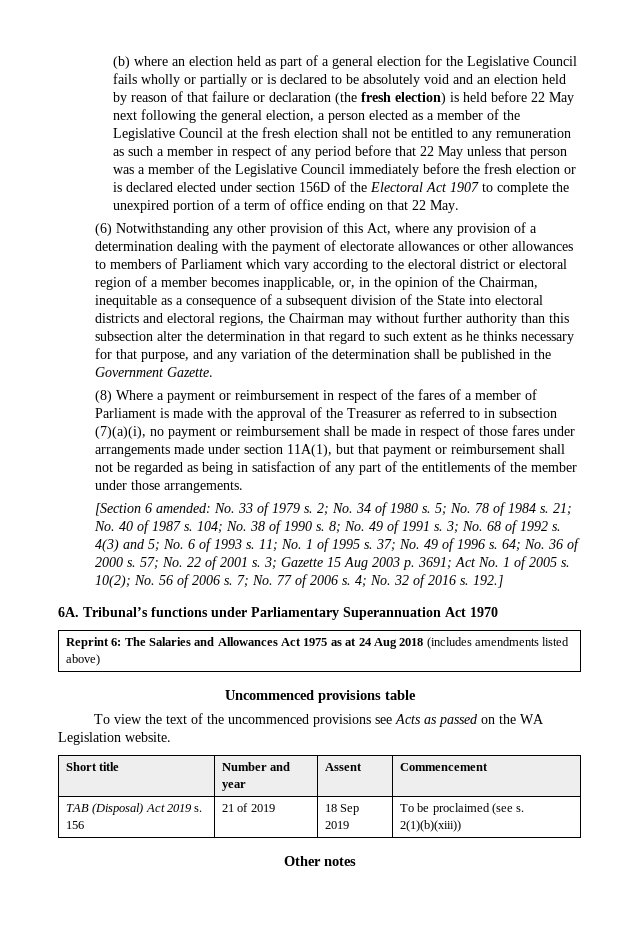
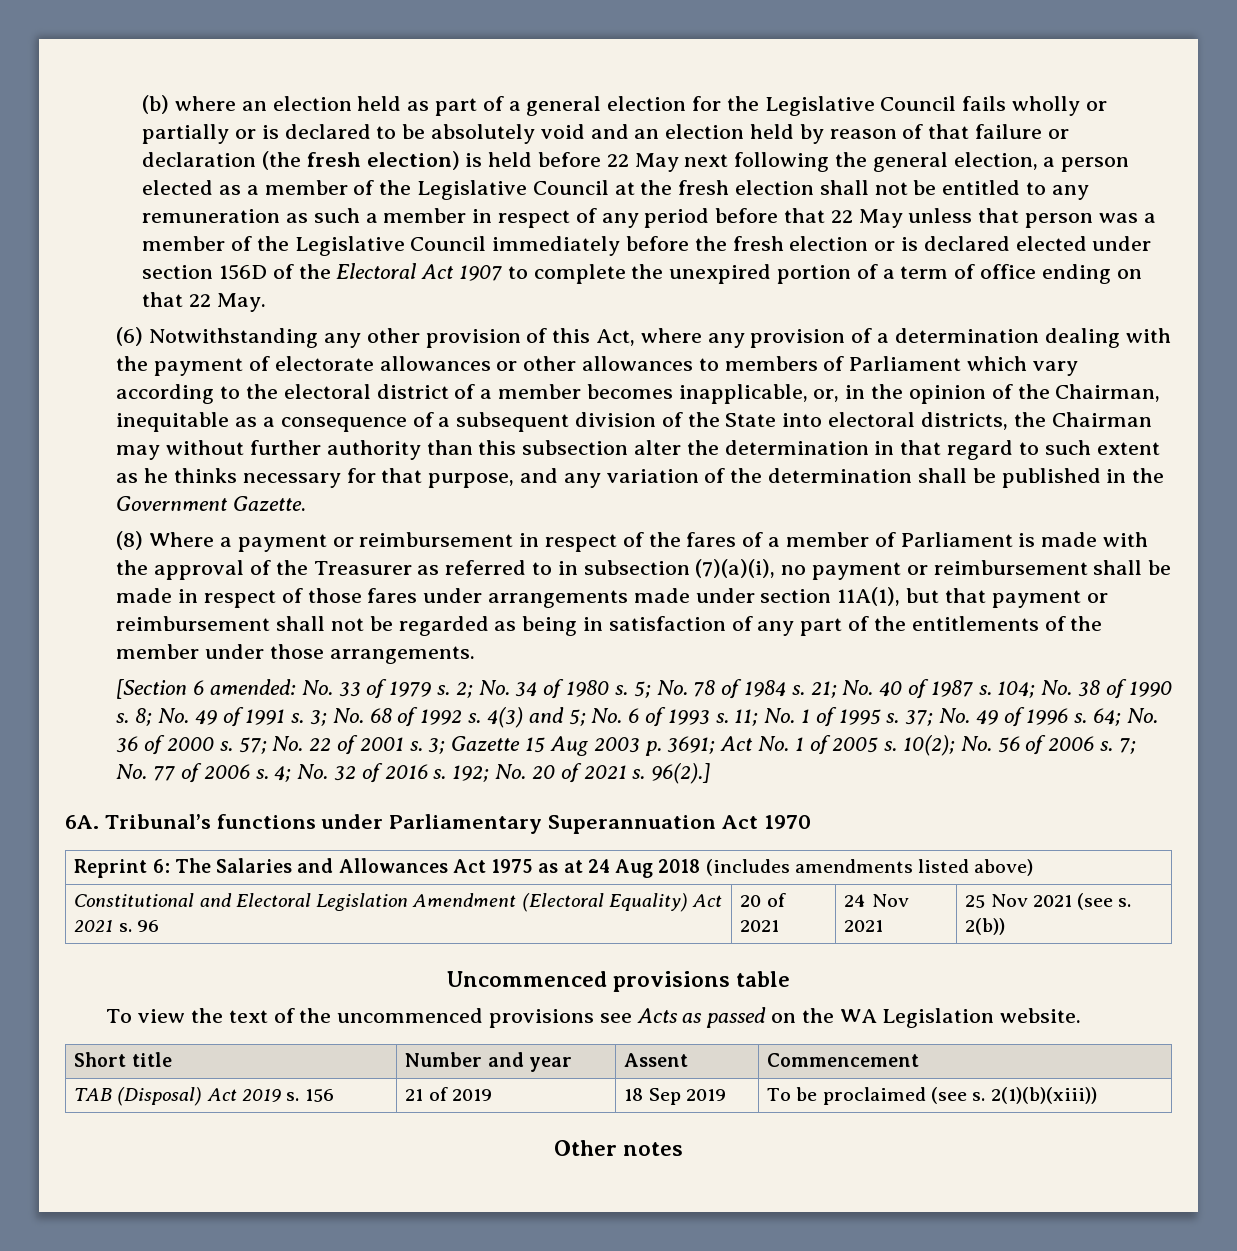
[502,259,567,269] [94,277,131,290] or electoral region -> (449, 391) none
[94,313,264,326] districts and electoral regions, -> [920,412,1008,430] districts,
[472,575,503,588] 192.] -> [452,763,711,784] 192; No. 20 of 2021 s. 96(2).]
(100, 660) none -> [74,893,723,912] [74,920,159,932] [740,893,786,907] [740,920,780,932] [844,894,909,907] [844,920,884,932] [965,893,1132,910] [965,918,1006,935] // Constitutional and Electoral Legislation Amendment (Electoral Equality) Act 2021 s. 96 | 20 of 2021 | 24 Nov 2021 | 25 Nov 2021 (see s. 2(b))

